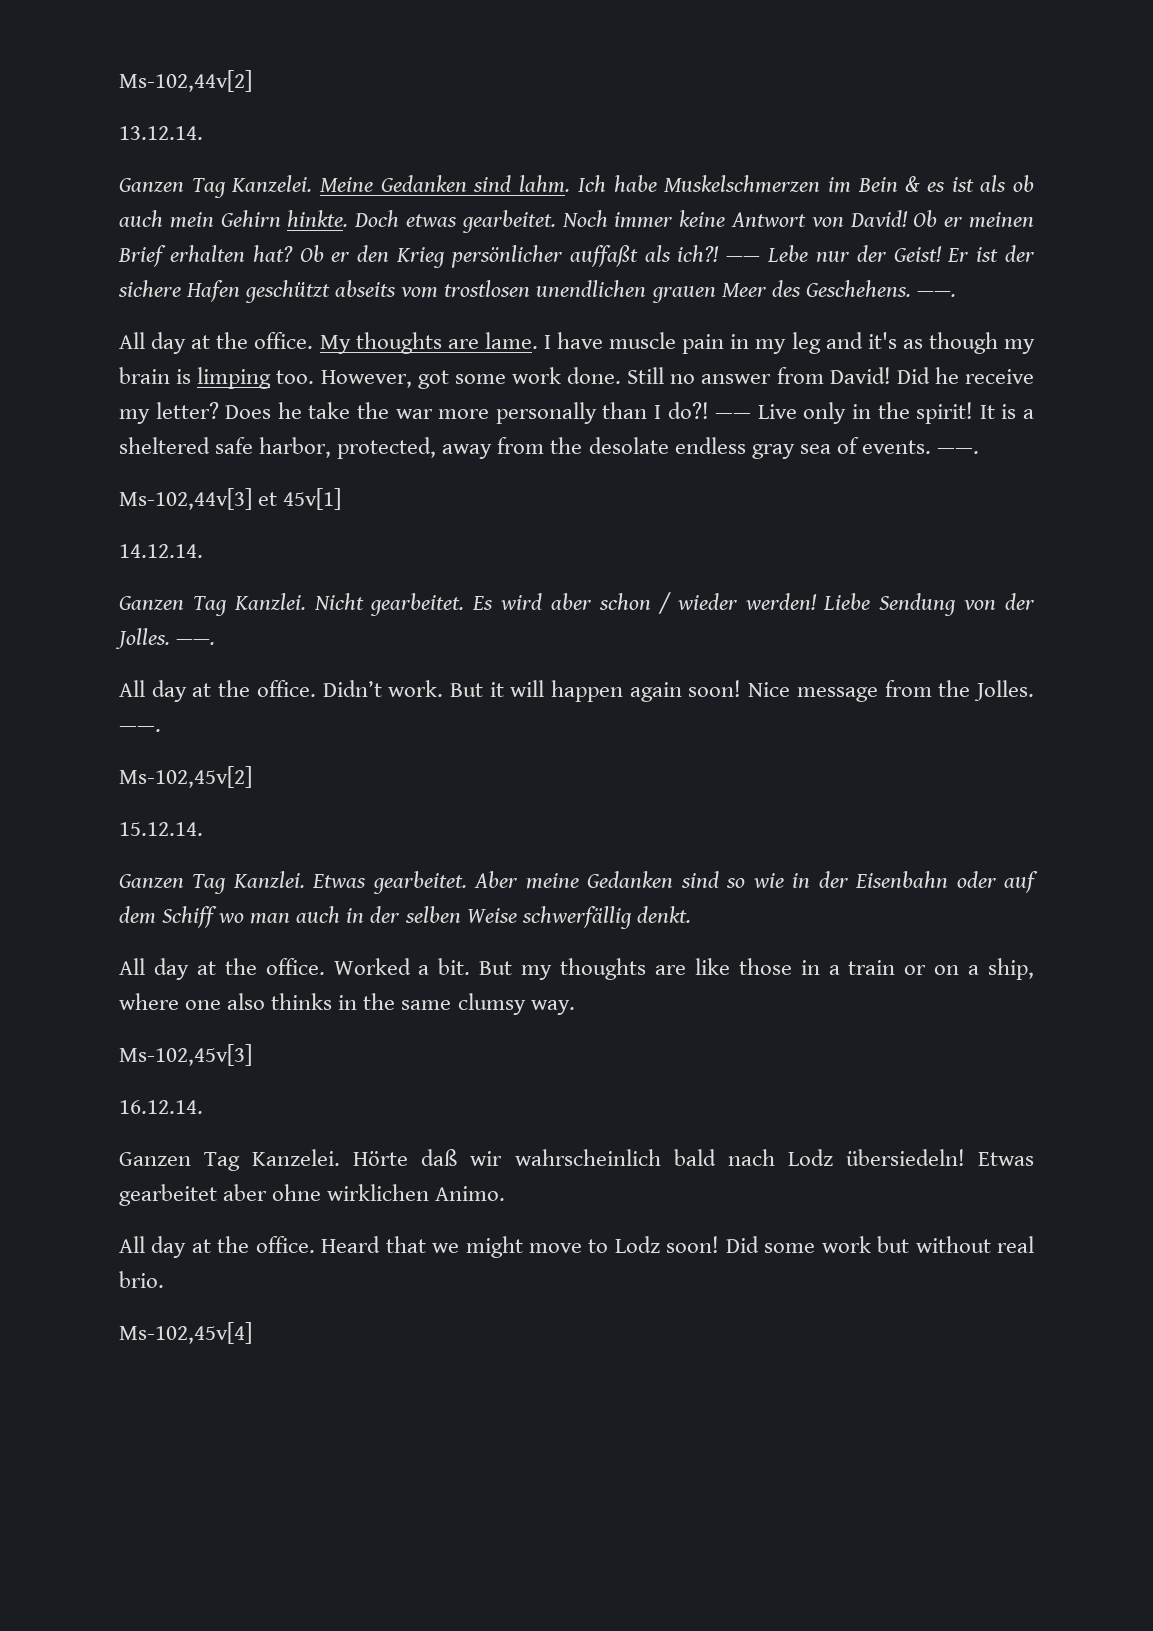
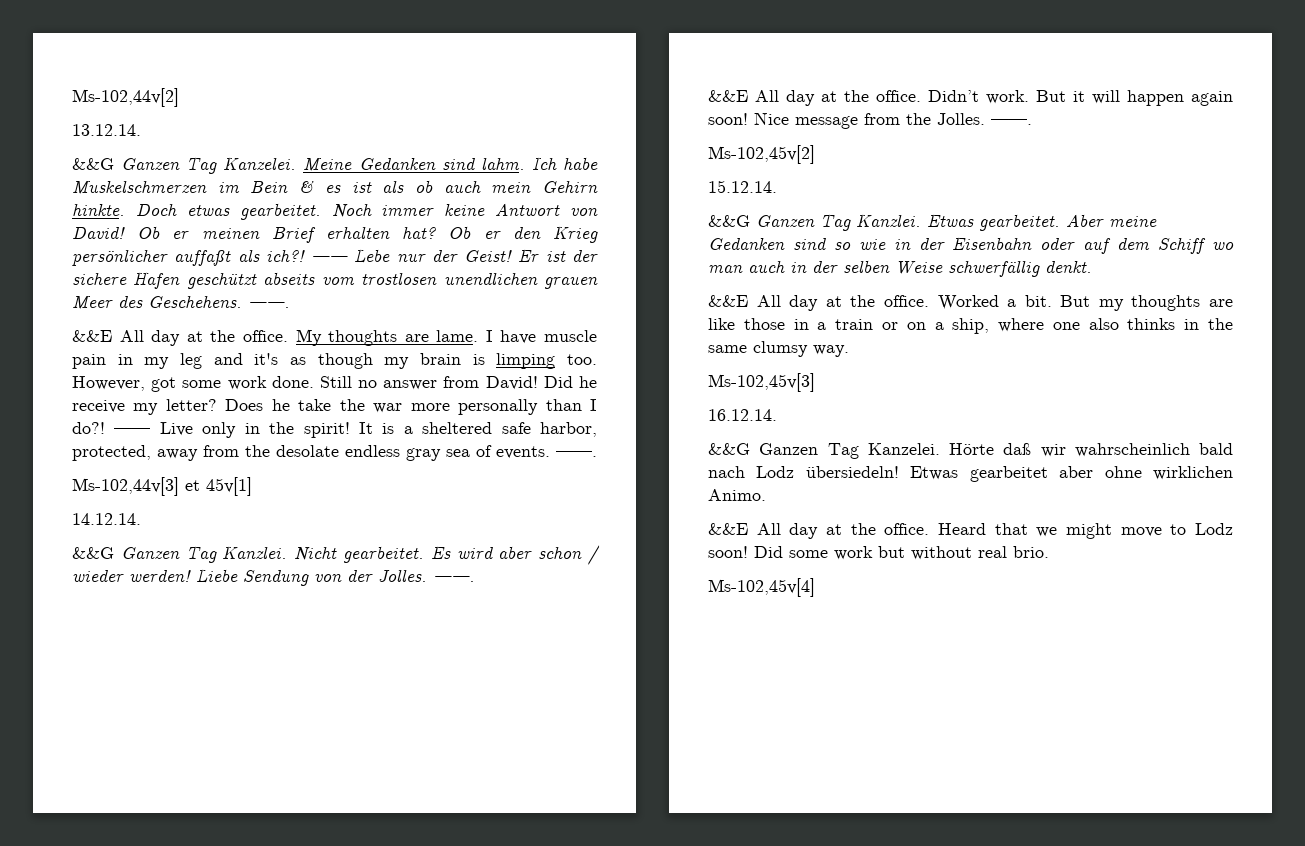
(203, 133) none -> [72,158,114,170] &&G
(956, 294) none -> [72,330,112,342] &&E
(203, 551) none -> [72,547,114,559] &&G
(216, 642) none -> [708,90,748,102] &&E
(203, 829) none -> [708,215,750,227] &&G
(691, 914) none -> [708,295,748,307] &&E
(203, 1107) none -> [708,443,750,455] &&G
(506, 1193) none -> [708,523,748,535] &&E

